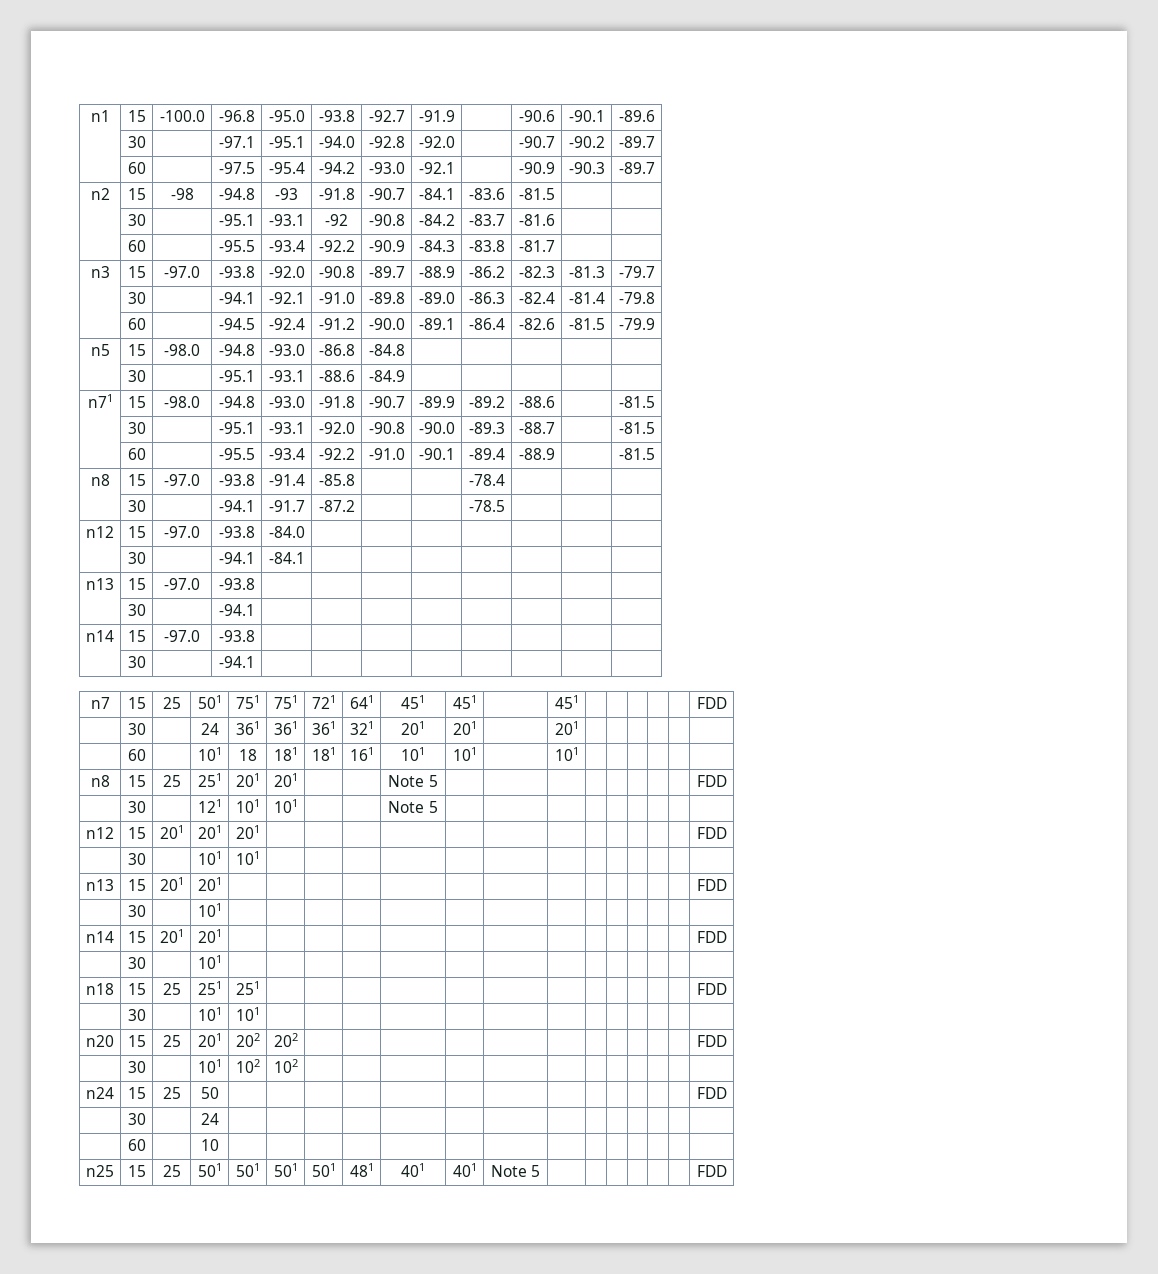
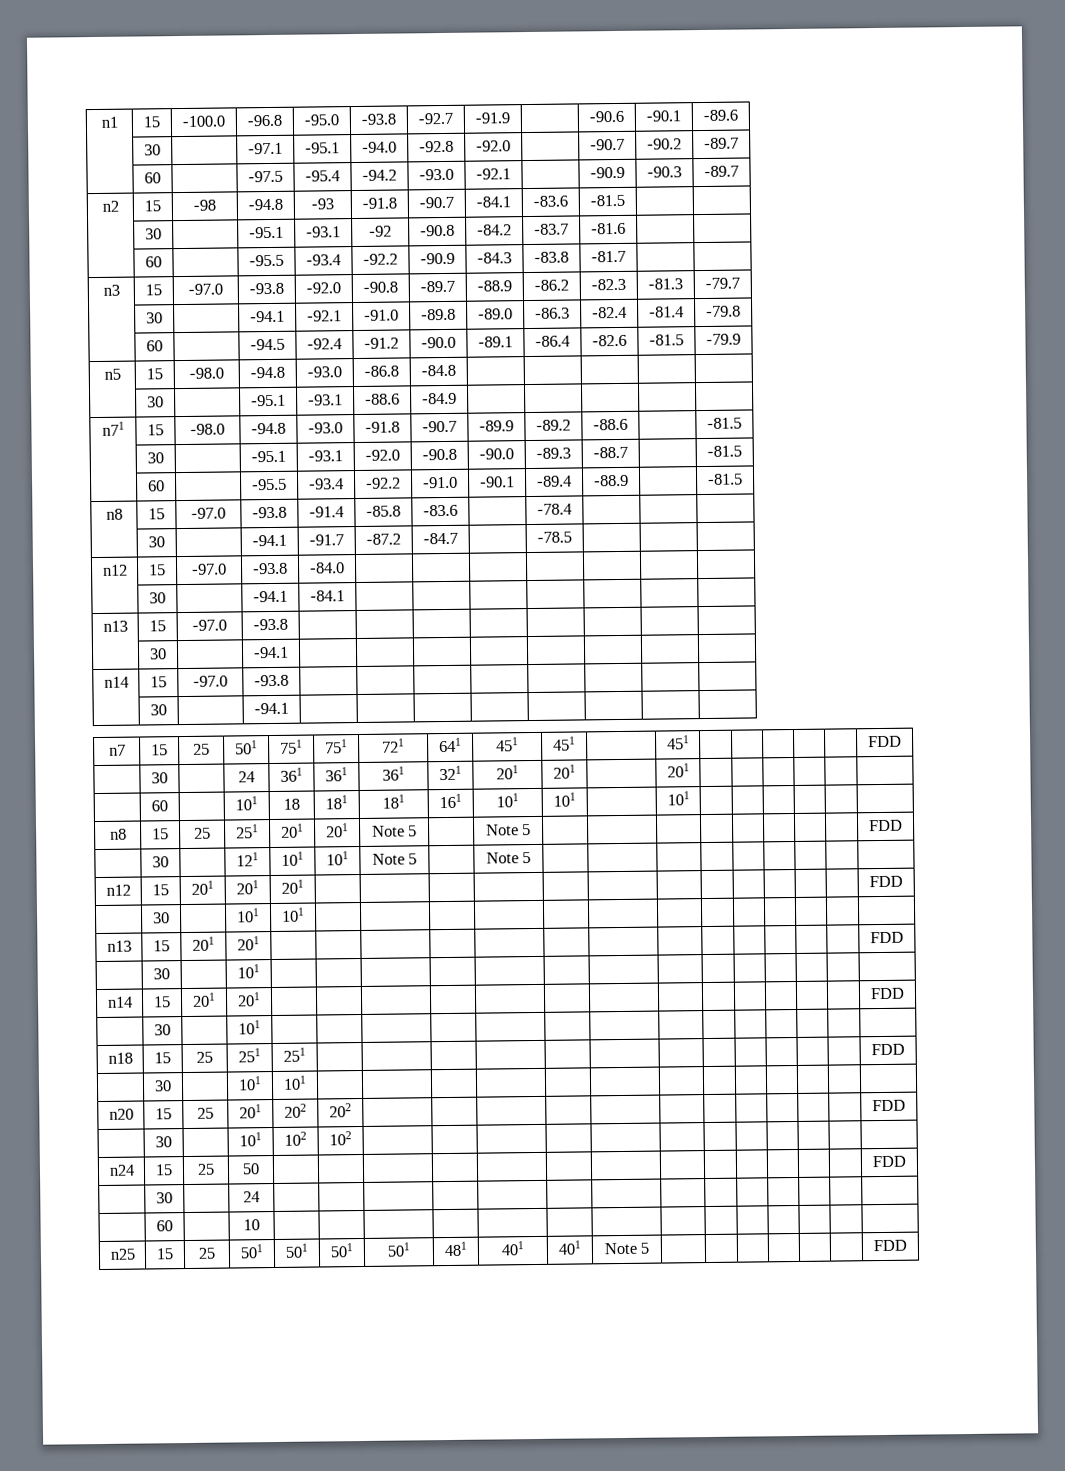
(355, 480) none -> [423,504,458,517] -83.6
(355, 506) none -> [423,532,458,545] -84.7
(298, 780) none -> [371,825,418,837] Note 5
(298, 806) none -> [371,853,418,865] Note 5

